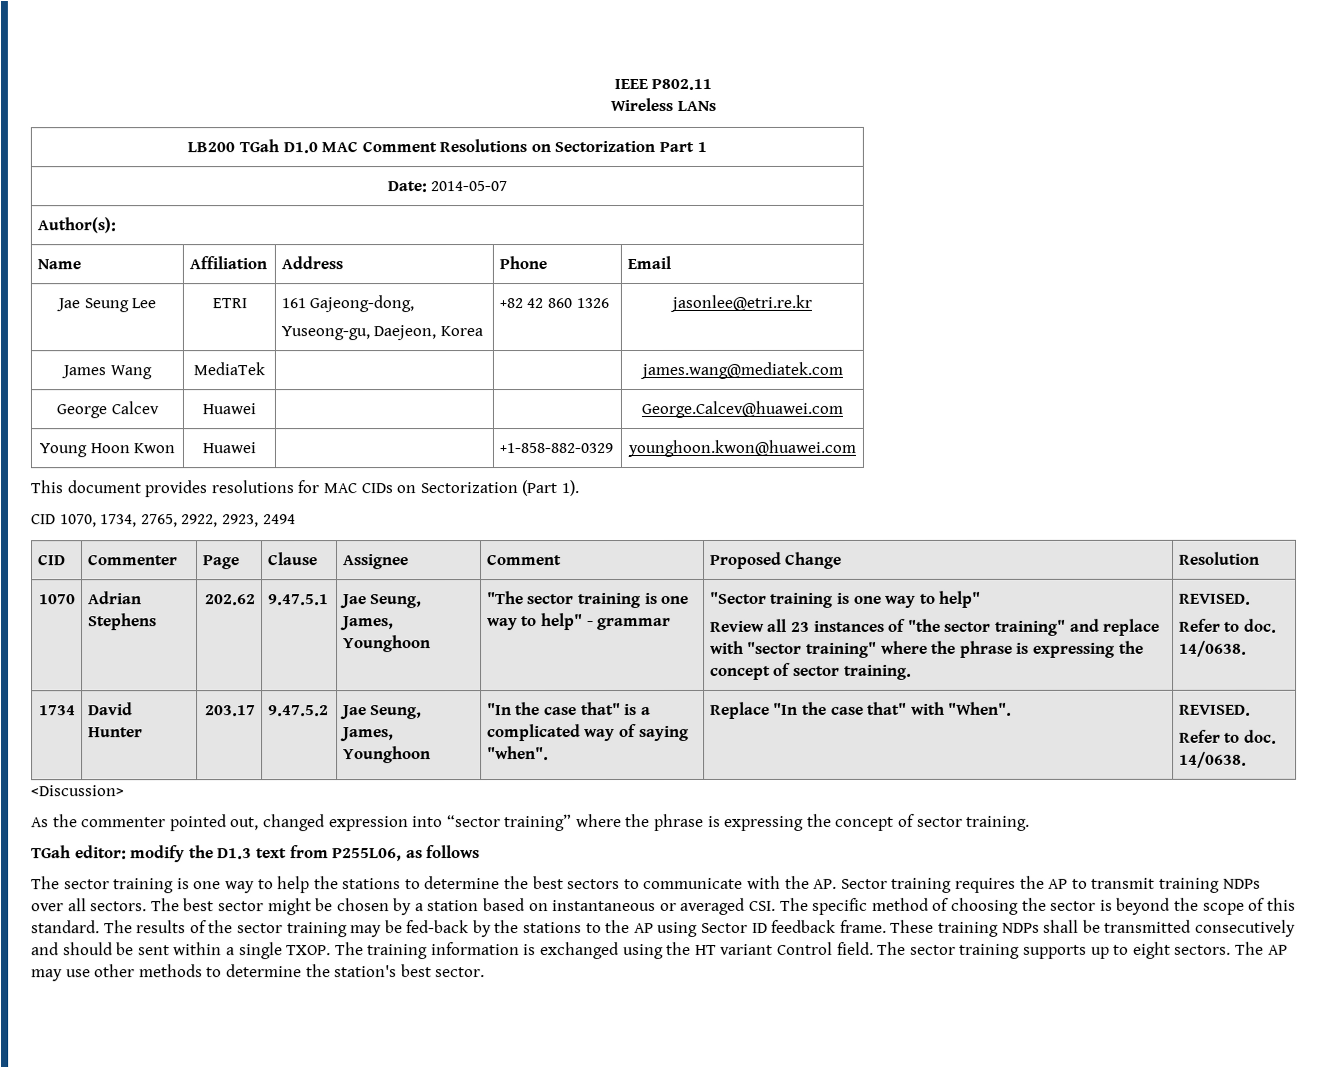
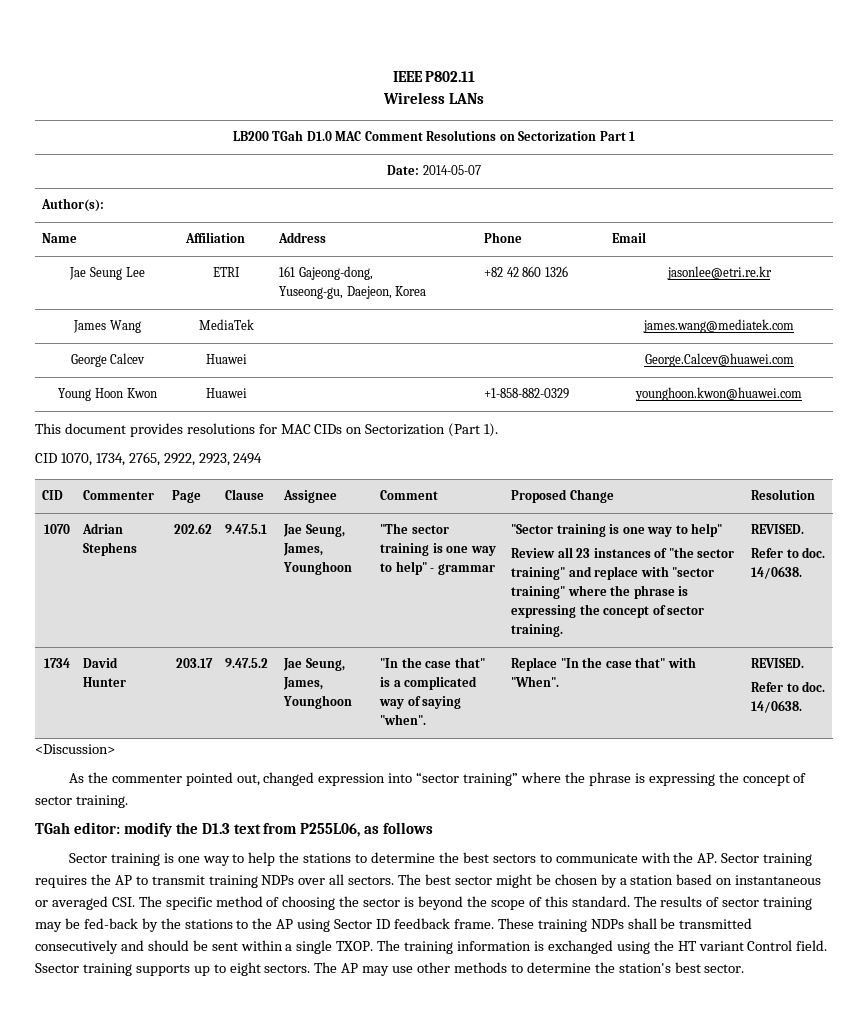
[31,876,110,890] The sector -> [68,853,107,863] Sector
[208,920,234,934] the -> (720, 902) none
[877,941,956,955] The sector -> [35,963,79,973] Ssector

